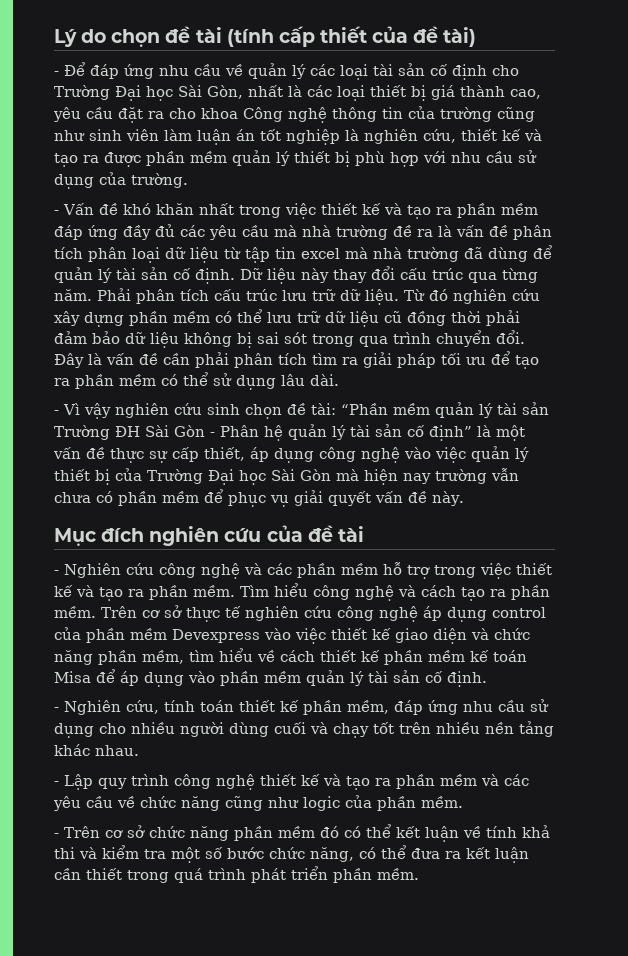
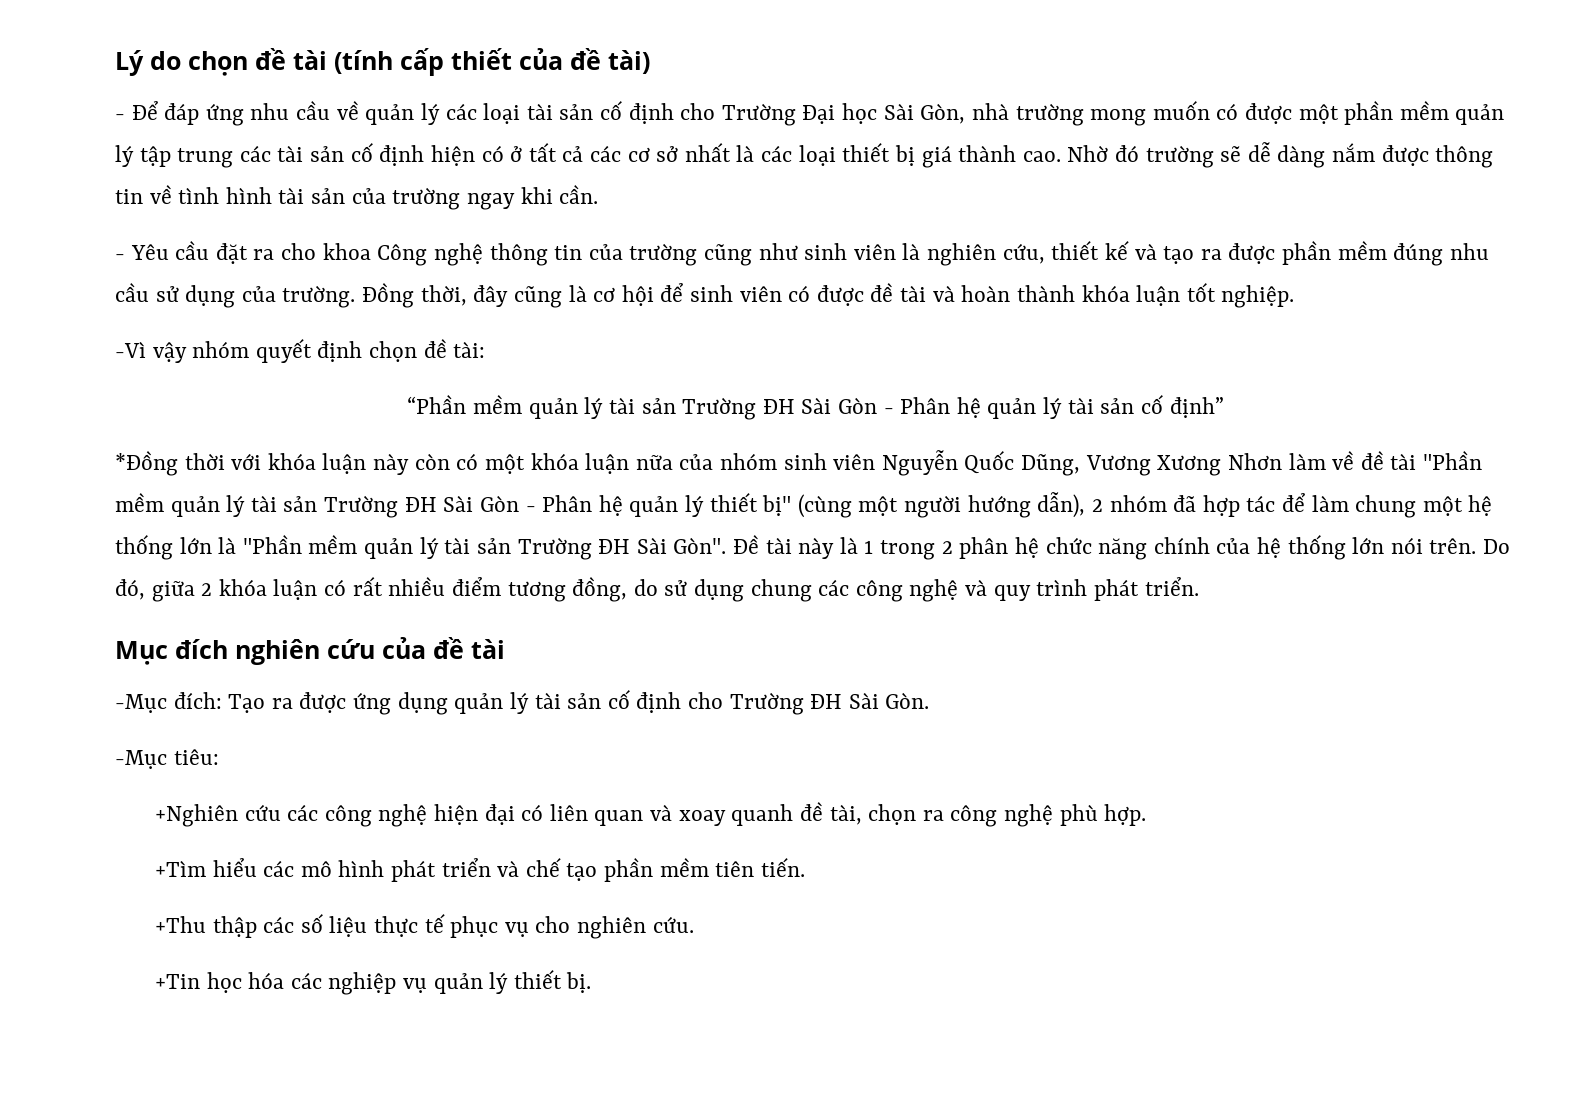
(243, 92) none -> [971,101,1505,126] [115,143,679,168] nhà trường mong muốn có được một phần mềm quản lý tập trung các tài sản cố định hiện có ở tất cả các cơ sở
[510,89,541,99] [53,107,81,122] cao, yêu -> [1022,142,1494,168] [115,185,599,210] [115,244,169,260] cao. Nhờ đó trường sẽ dễ dàng nắm được thông tin về tình hình tài sản của trường ngay khi cần. // - Yêu
[164,129,340,145] làm luận án tốt nghiệp -> (896, 252) none
[232,150,446,167] quản lý thiết bị phù hợp với -> [1393,243,1444,266] đúng
[54,203,538,219] [54,224,552,240] [54,245,552,263] [54,266,538,284] [54,288,540,305] [54,309,520,327] [54,330,525,348] [54,351,539,369] [54,372,339,390] [54,403,240,419] // - Vấn đề khó khăn nhất trong việc thiết kế và tạo ra phần mềm đáp ứng đầy đủ các yêu cầu mà nhà trường đề ra là vấn đề phân tích phân loại dữ liệu từ tập tin excel mà nhà trường đã dùng để quản lý tài sản cố định. Dữ liệu này thay đổi cấu trúc qua từng năm. Phải phân tích cấu trúc lưu trữ dữ liệu. Từ đó nghiên cứu xây dựng phần mềm có thể lưu trữ dữ liệu cũ đồng thời phải đảm bảo dữ liệu không bị sai sót trong qua trình chuyển đổi. Đây là vấn đề cần phải phân tích tìm ra giải pháp tối ưu để tạo ra phần mềm có thể sử dụng lâu dài. // - Vì vậy nghiên cứu sinh -> [362,283,1295,308] [115,339,363,363] Đồng thời, đây cũng là cơ hội để sinh viên có được đề tài và hoàn thành khóa luận tốt nghiệp. // -Vì vậy nhóm quyết định
(336, 409) none -> (486, 349) //
[477,425,525,441] [53,446,529,463] [54,468,519,485] [54,489,464,507] là một vấn đề thực sự cấp thiết, áp dụng công nghệ vào việc quản lý thiết bị của Trường Đại học Sài Gòn mà hiện nay trường vẫn chưa có phần mềm để phục vụ giải quyết vấn đề này. -> [115,450,1482,476] [115,492,1493,518] [115,535,1511,560] [115,577,1199,602] // *Đồng thời với khóa luận này còn có một khóa luận nữa của nhóm sinh viên Nguyễn Quốc Dũng, Vương Xương Nhơn làm về đề tài "Phần mềm quản lý tài sản Trường ĐH Sài Gòn - Phân hệ quản lý thiết bị" (cùng một người hướng dẫn), 2 nhóm đã hợp tác để làm chung một hệ thống lớn là "Phần mềm quản lý tài sản Trường ĐH Sài Gòn". Đề tài này là 1 trong 2 phân hệ chức năng chính của hệ thống lớn nói trên. Do đó, giữa 2 khóa luận có rất nhiều điểm tương đồng, do sử dụng chung các công nghệ và quy trình phát triển.
[54,562,552,579] [54,583,550,601] [54,605,546,622] [54,627,530,644] [54,648,527,665] [54,669,487,687] [54,699,549,715] [54,721,554,738] [54,744,139,756] [54,774,529,790] [53,795,463,811] [54,824,550,842] [54,845,529,863] [54,866,419,883] - Nghiên cứu công nghệ và các phần mềm hỗ trợ trong việc thiết kế và tạo ra phần mềm. Tìm hiểu công nghệ và cách tạo ra phần mềm. Trên cơ sở thực tế nghiên cứu công nghệ áp dụng control của phần mềm Devexpress vào việc thiết kế giao diện và chức năng phần mềm, tìm hiểu về cách thiết kế phần mềm kế toán Misa để áp dụng vào phần mềm quản lý tài sản cố định. // - Nghiên cứu, tính toán thiết kế phần mềm, đáp ứng nhu cầu sử dụng cho nhiều người dùng cuối và chạy tốt trên nhiều nền tảng khác nhau. // - Lập quy trình công nghệ thiết kế và tạo ra phần mềm và các yêu cầu về chức năng cũng như logic của phần mềm. // - Trên cơ sở chức năng phần mềm đó có thể kết luận về tính khả thi và kiểm tra một số bước chức năng, có thể đưa ra kết luận cần thiết trong quá trình phát triển phần mềm. -> [115,690,930,715] [115,749,219,769] [154,802,1147,827] [154,858,805,882] [154,914,694,939] [154,970,592,995] -Mục đích: Tạo ra được ứng dụng quản lý tài sản cố định cho Trường ĐH Sài Gòn. // -Mục tiêu: // +Nghiên cứu các công nghệ hiện đại có liên quan và xoay quanh đề tài, chọn ra công nghệ phù hợp. // +Tìm hiểu các mô hình phát triển và chế tạo phần mềm tiên tiến. // +Thu thập các số liệu thực tế phục vụ cho nghiên cứu. // +Tin học hóa các nghiệp vụ quản lý thiết bị.

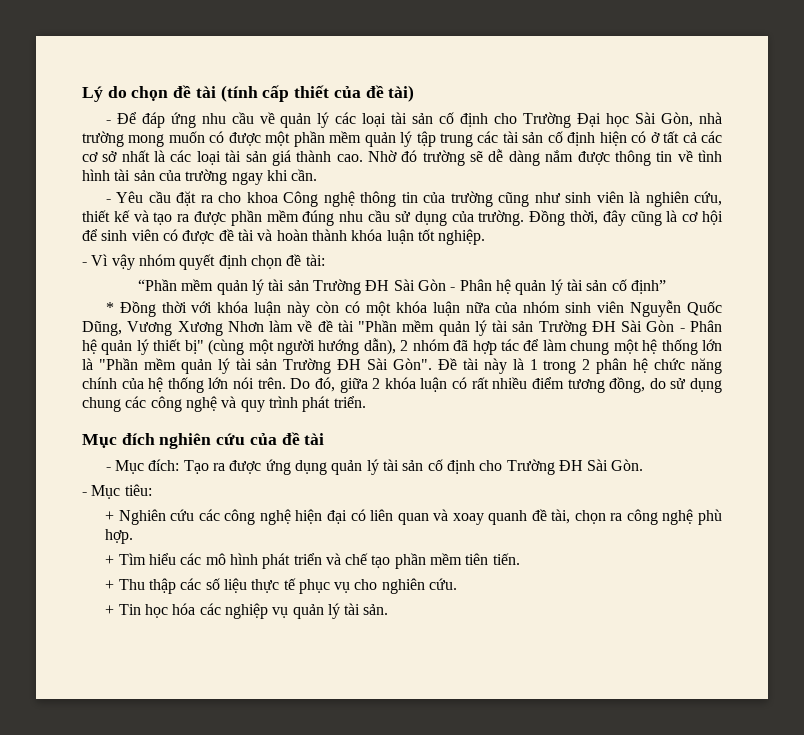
[842,143,915,166] thiết bị -> [225,150,267,162] tài sản
[115,341,146,358] -Vì -> [82,254,109,266] - Vì
[115,451,178,476] *Đồng -> [105,301,156,317] * Đồng
[115,694,167,713] -Mục -> [105,460,145,474] - Mục
[115,750,167,769] -Mục -> [82,485,121,499] - Mục
[154,804,238,827] +Nghiên -> [105,509,166,525] + Nghiên
[154,860,206,877] +Tìm -> [105,553,146,565] + Tìm
[154,916,206,933] +Thu -> [105,579,145,590] + Thu
[154,974,200,989] +Tin -> [105,604,141,615] + Tin
[513,970,592,993] thiết bị. -> [344,603,389,615] tài sản.

